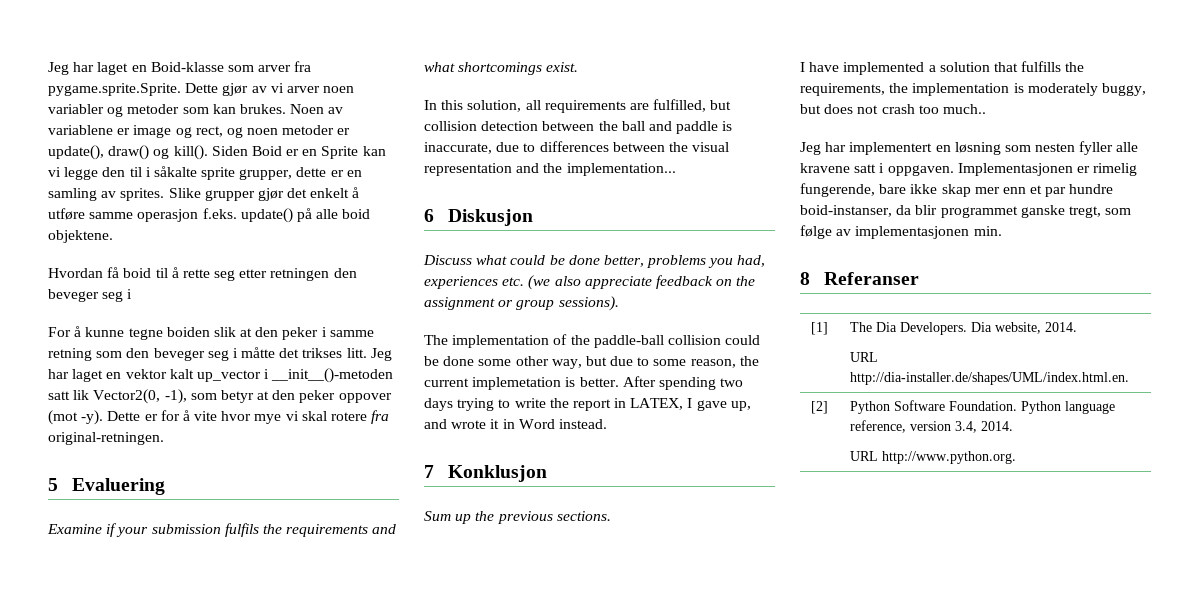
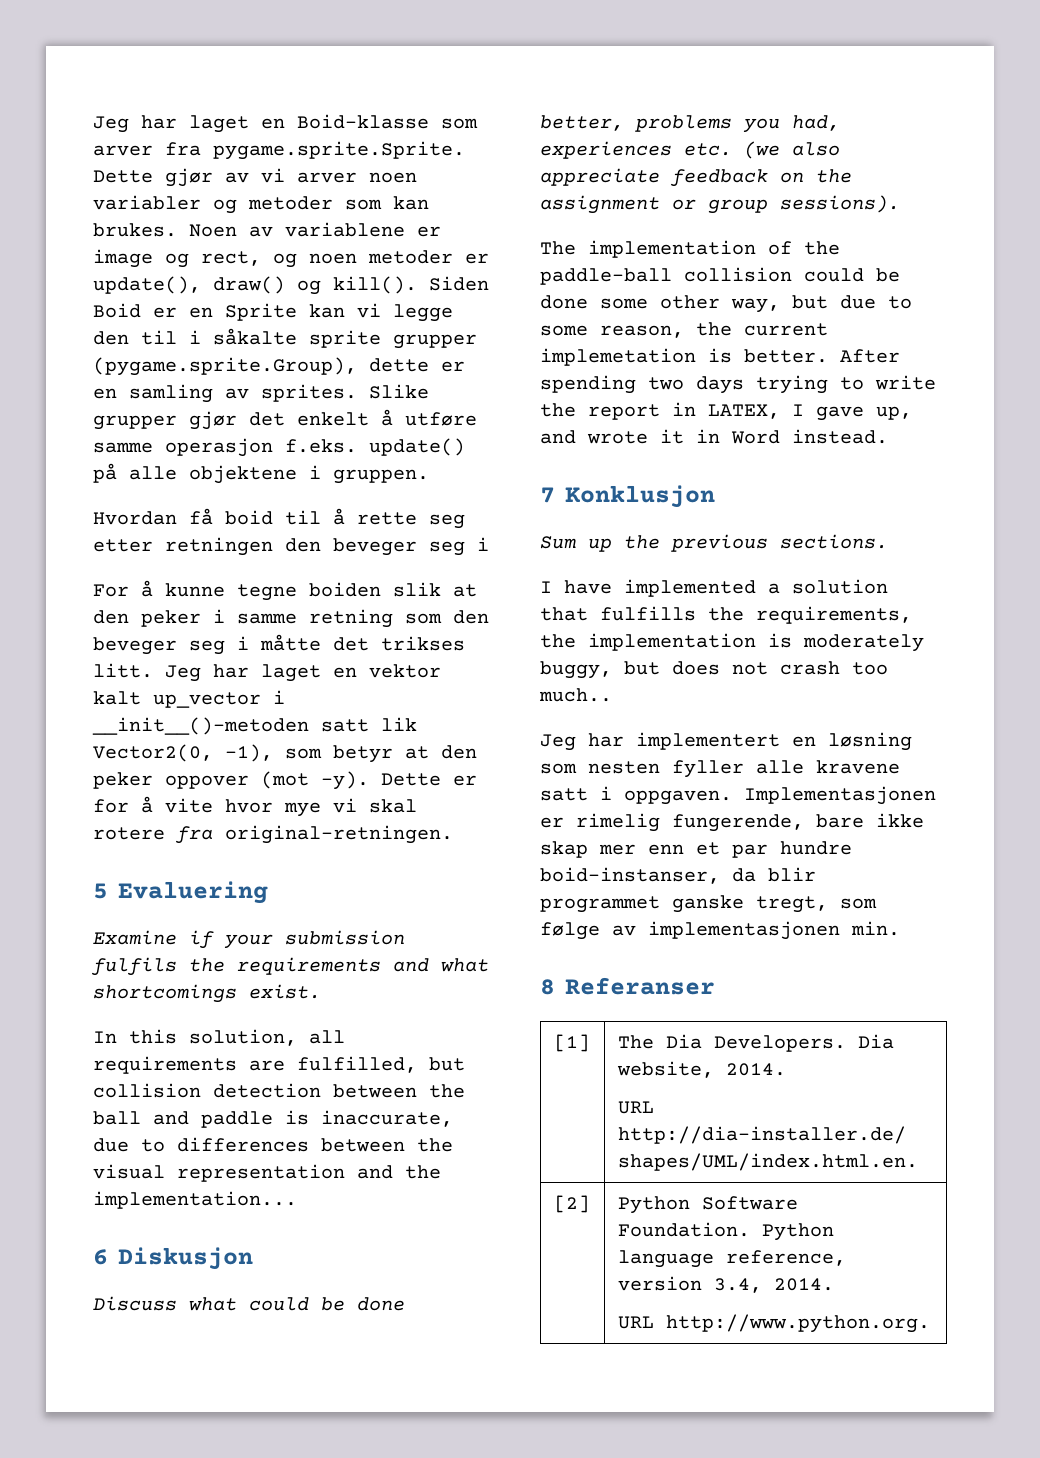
[239,169,293,180] grupper, -> [393,334,477,349] [93,357,357,376] grupper (pygame.sprite.Group),
[342,209,371,219] [48,230,113,243] boid objektene. -> [189,465,429,484] objektene i gruppen.

